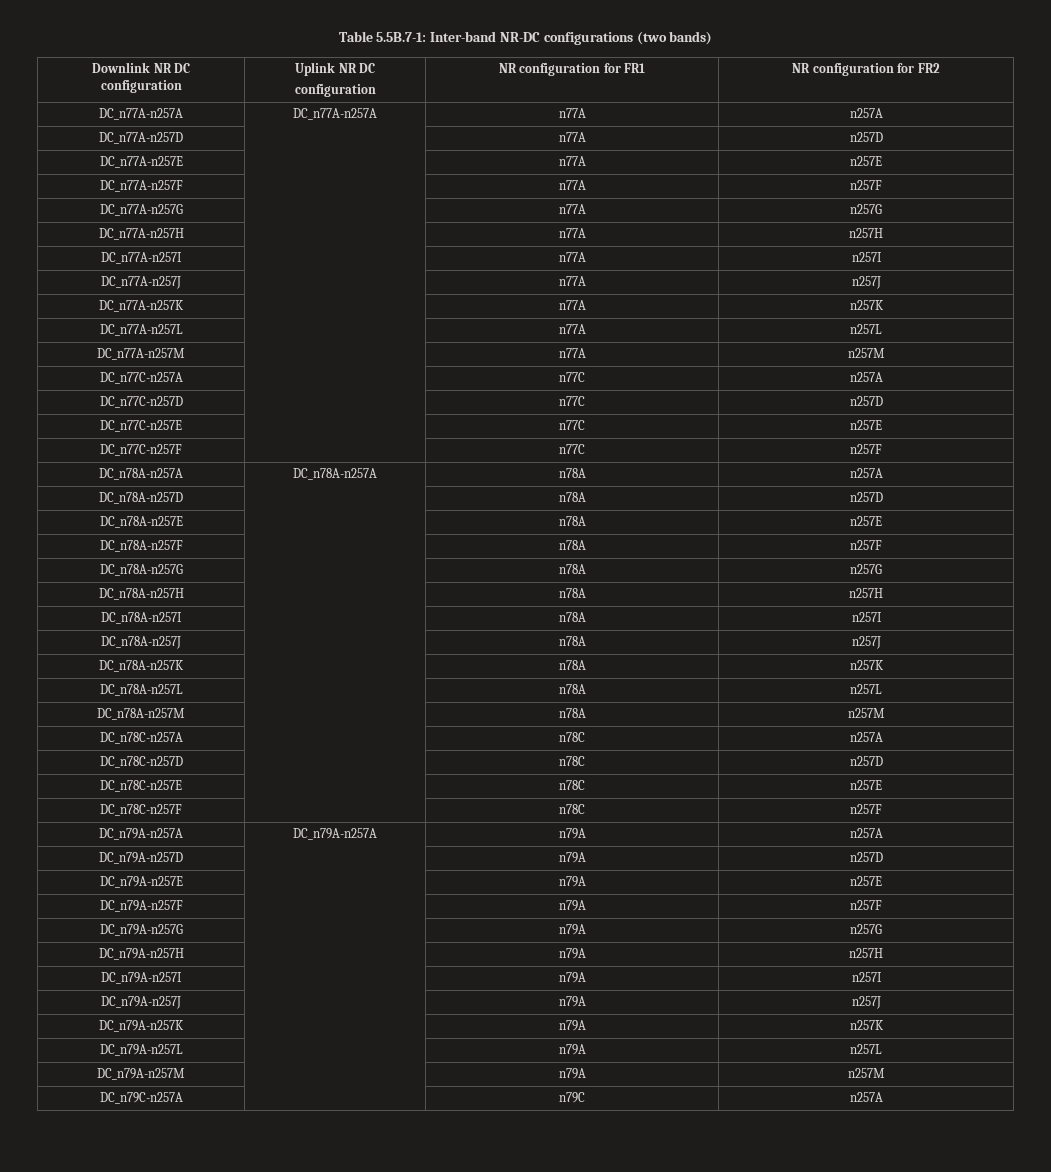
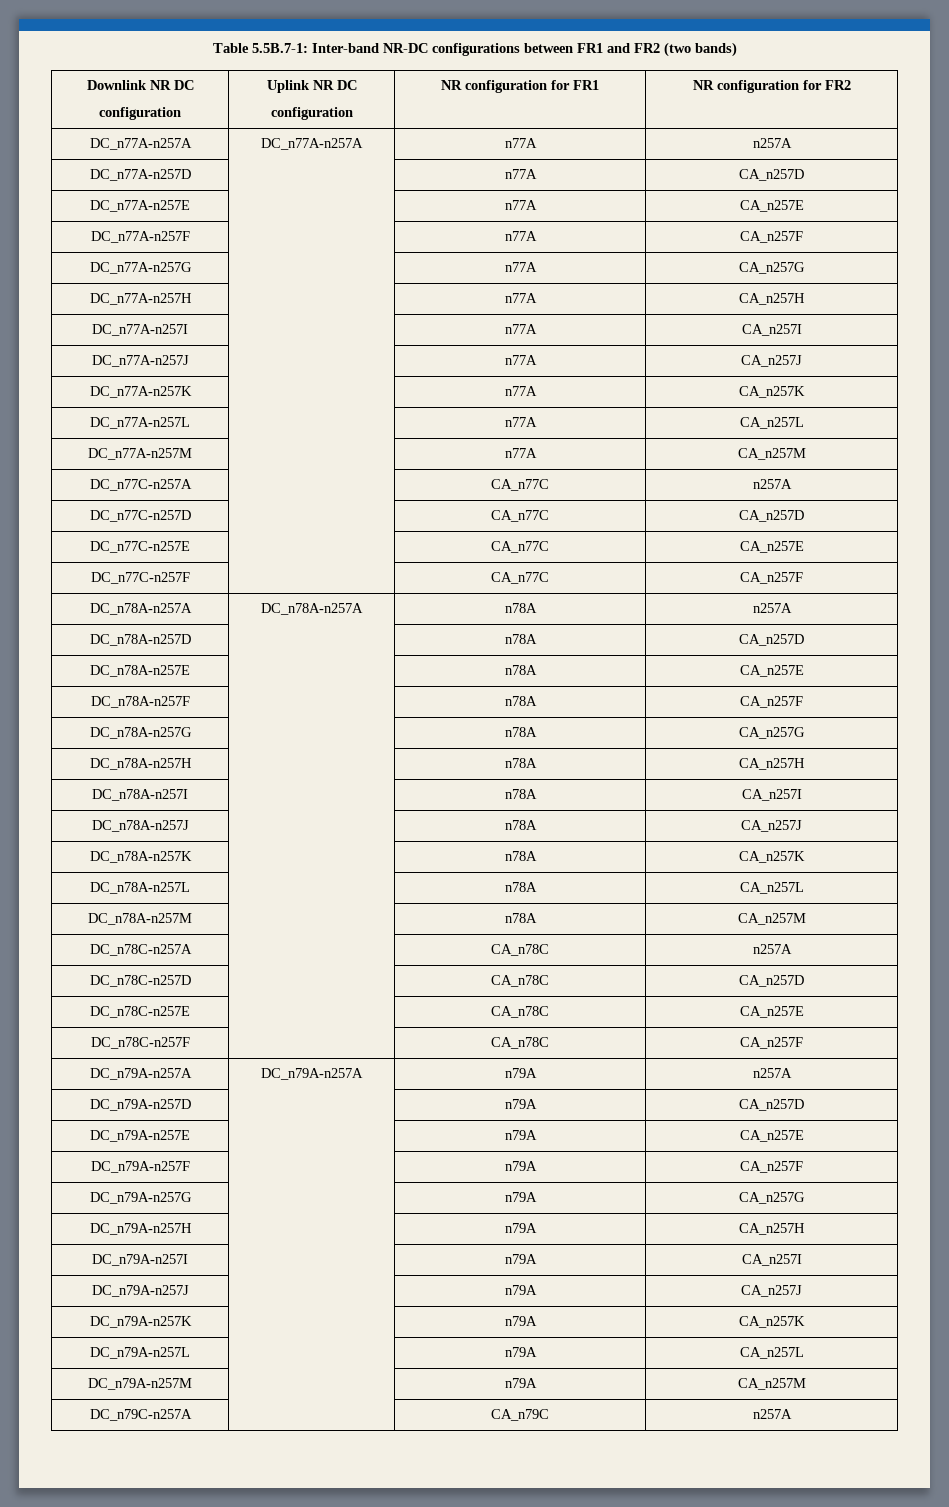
(633, 38) none -> [523,43,660,53] between FR1 and FR2
[849,132,883,142] n257D -> [739,169,804,181] CA_n257D
[850,156,882,166] n257E -> [739,200,804,212] CA_n257E
[850,180,882,190] n257F -> [740,231,803,243] CA_n257F
[850,204,882,214] n257G -> [739,262,805,274] CA_n257G
[849,228,883,238] n257H -> [739,293,805,305] CA_n257H
[851,252,882,262] n257I -> [741,324,802,336] CA_n257I
[851,276,881,289] n257J -> [741,355,802,367] CA_n257J
[849,300,884,310] n257K -> [739,386,805,398] CA_n257K
[850,324,882,334] n257L -> [739,417,804,429] CA_n257L
[847,348,885,358] n257M -> [737,448,806,460] CA_n257M
[559,372,585,382] n77C -> [491,479,549,491] CA_n77C
[559,396,585,406] [849,396,883,406] n77C | n257D -> [491,510,549,522] [739,510,804,522] CA_n77C | CA_n257D
[559,420,585,430] [850,420,882,430] n77C | n257E -> [491,541,549,553] [739,541,804,553] CA_n77C | CA_n257E
[559,444,585,454] [850,444,882,454] n77C | n257F -> [491,572,549,584] [740,572,803,584] CA_n77C | CA_n257F
[849,492,883,502] n257D -> [739,634,804,646] CA_n257D
[850,516,882,526] n257E -> [739,665,804,677] CA_n257E
[850,540,882,550] n257F -> [740,696,803,708] CA_n257F
[850,564,882,574] n257G -> [739,727,805,739] CA_n257G
[849,588,883,598] n257H -> [739,758,805,770] CA_n257H
[851,612,882,622] n257I -> [741,789,802,801] CA_n257I
[851,636,881,649] n257J -> [741,820,802,832] CA_n257J
[849,660,884,670] n257K -> [739,851,805,863] CA_n257K
[850,684,882,694] n257L -> [739,882,804,894] CA_n257L
[847,708,885,718] n257M -> [737,913,806,925] CA_n257M
[559,732,585,742] n78C -> [491,944,549,956] CA_n78C
[559,756,585,766] [849,756,883,766] n78C | n257D -> [491,975,549,987] [739,975,804,987] CA_n78C | CA_n257D
[559,780,585,790] [850,780,882,790] n78C | n257E -> [491,1006,549,1018] [739,1006,804,1018] CA_n78C | CA_n257E
[559,804,585,814] [850,804,882,814] n78C | n257F -> [491,1037,549,1049] [740,1037,803,1049] CA_n78C | CA_n257F
[849,852,883,862] n257D -> [739,1099,804,1111] CA_n257D
[850,876,882,886] n257E -> [739,1130,804,1142] CA_n257E
[850,900,882,910] n257F -> [740,1161,803,1173] CA_n257F
[850,924,882,934] n257G -> [739,1192,805,1204] CA_n257G
[849,948,883,958] n257H -> [739,1223,805,1235] CA_n257H
[851,972,882,982] n257I -> [741,1254,802,1266] CA_n257I
[851,996,881,1009] n257J -> [741,1285,802,1297] CA_n257J
[849,1020,884,1030] n257K -> [739,1316,805,1328] CA_n257K
[850,1044,882,1054] n257L -> [739,1347,804,1359] CA_n257L
[847,1068,885,1078] n257M -> [737,1378,806,1390] CA_n257M
[559,1092,585,1103] n79C -> [491,1409,549,1421] CA_n79C

